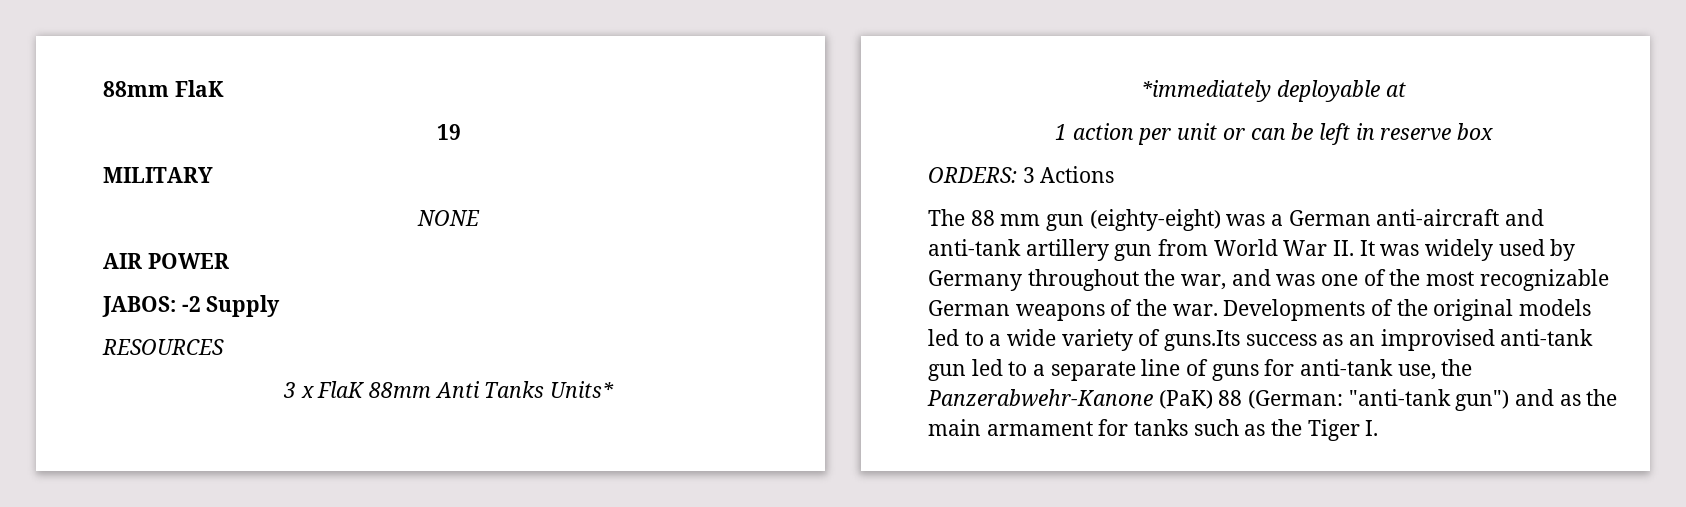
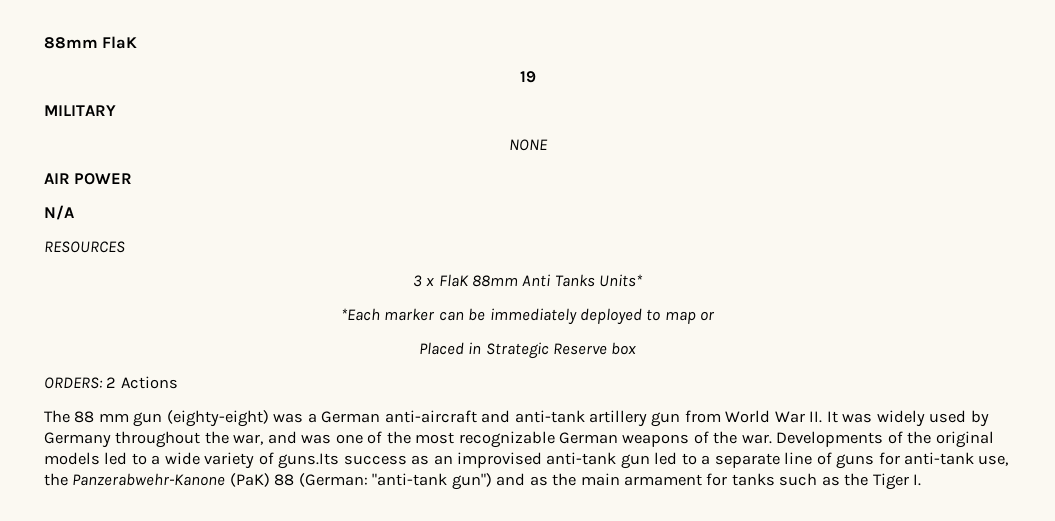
[102,295,281,317] JABOS: -2 Supply -> [44,205,74,220] N/A
[1141,80,1406,102] [1055,123,1452,145] *immediately deployable at // 1 action per unit or can be left in reserve -> [340,308,716,325] [418,342,607,359] *Each marker can be immediately deployed to map or // Placed in Strategic Reserve
[1022,167,1035,183] 3 -> [106,377,117,388] 2

